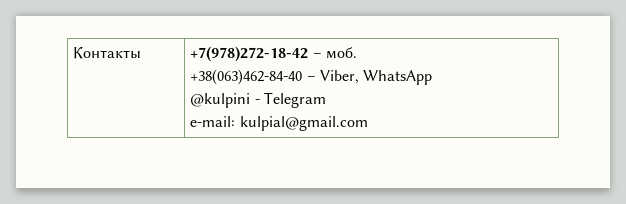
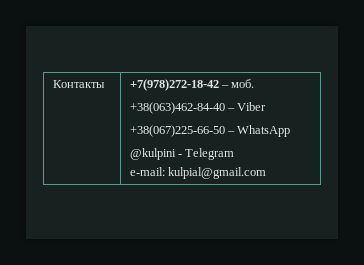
[320,70,360,84] Viber, -> [237,102,267,111] [129,125,235,137] Viber // +38(067)225-66-50 –

